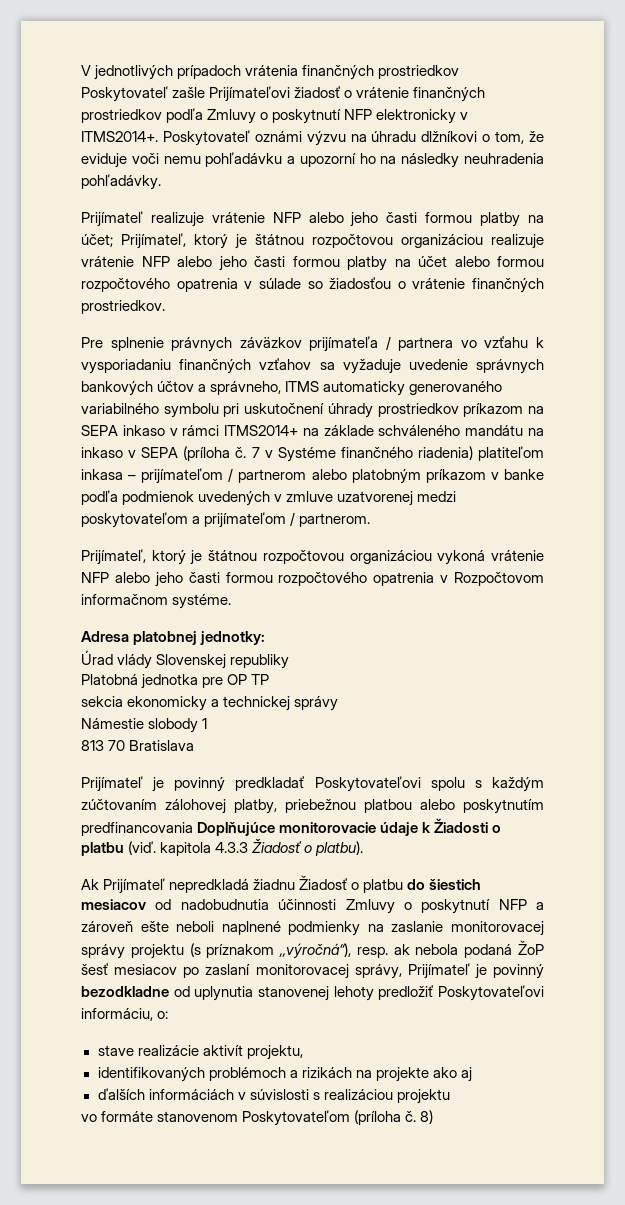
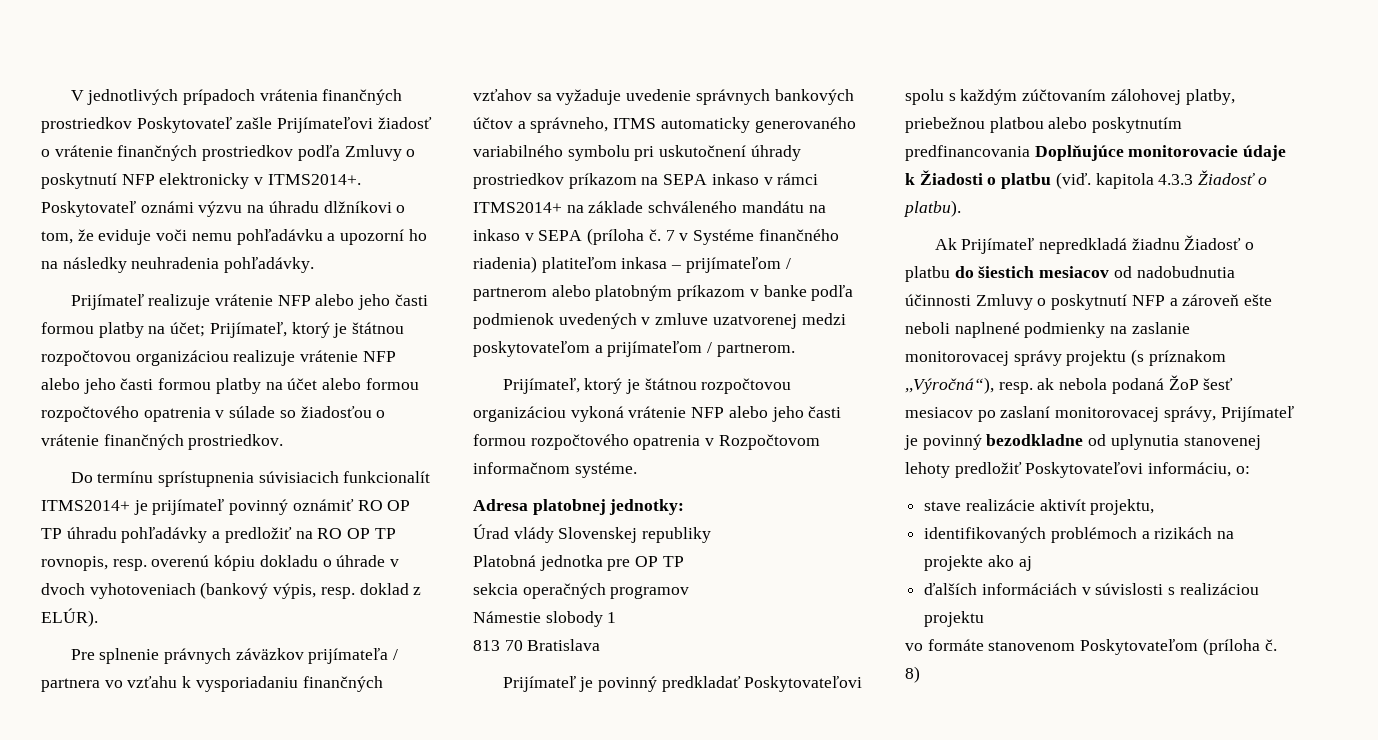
(165, 307) none -> [70,471,431,487] [41,499,411,515] [41,527,396,543] [41,555,400,571] [41,582,422,599] [41,608,98,627] // Do termínu sprístupnenia súvisiacich funkcionalít ITMS2014+ je prijímateľ povinný oznámiť RO OP TP úhradu pohľadávky a predložiť na RO OP TP rovnopis, resp. overenú kópiu dokladu o úhrade v dvoch vyhotoveniach (bankový výpis, resp. doklad z ELÚR).
[127,696,339,711] ekonomicky a technickej správy -> [522,583,690,599] operačných programov
[279,943,352,959] ,,výročná“), -> [905,377,994,394] ,,Výročná“),

